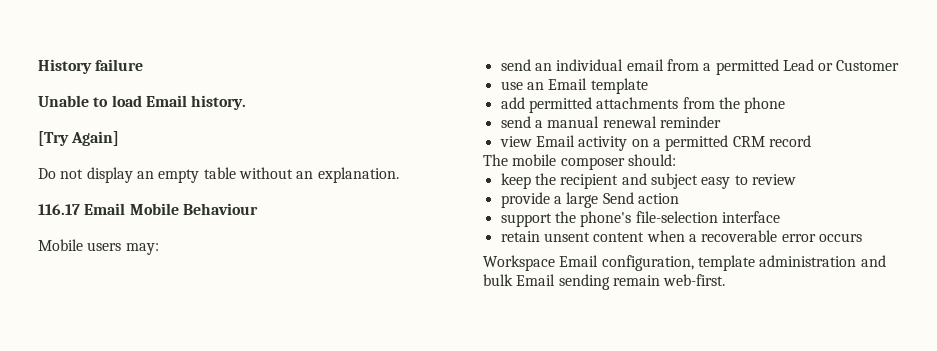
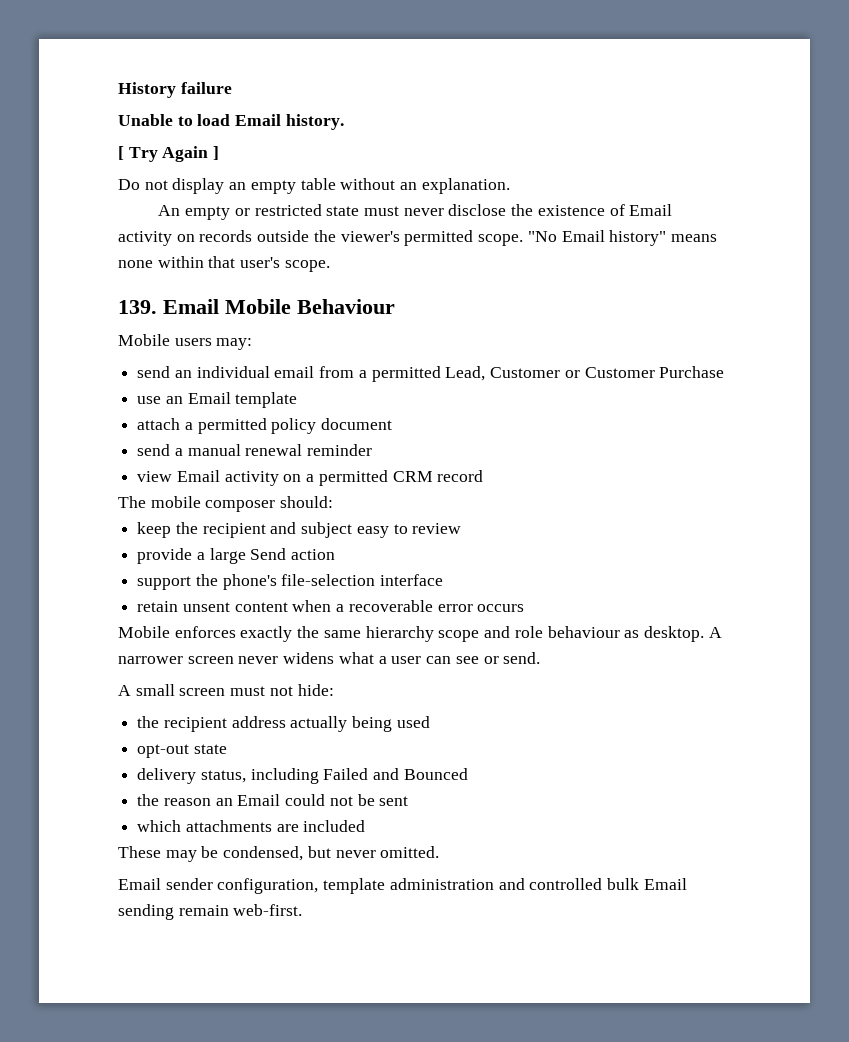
[38,131,120,146] [Try Again] -> [118,146,220,162] [ Try Again ]
[38,204,80,215] 116.17 -> [158,204,673,220] [118,230,717,246] [118,256,330,272] [118,300,157,314] An empty or restricted state must never disclose the existence of Email activity on records outside the viewer's permitted scope. "No Email history" means none within that user's scope. // 139.
[782,59,814,71] Lead -> [445,366,561,381] Lead, Customer
(900, 65) none -> [659,366,725,378] Purchase
[500,97,786,113] add permitted attachments from the phone -> [137,418,393,434] attach a permitted policy document
[483,255,599,271] Workspace Email -> [118,626,722,642] [118,652,541,664] [118,684,334,696] [137,716,430,732] [137,744,227,758] [137,768,468,784] [137,794,409,806] [137,820,366,832] [118,846,440,862] [118,878,213,890] Mobile enforces exactly the same hierarchy scope and role behaviour as desktop. A narrower screen never widens what a user can see or send. // A small screen must not hide: // the recipient address actually being used // opt-out state // delivery status, including Failed and Bounced // the reason an Email could not be sent // which attachments are included // These may be condensed, but never omitted. // Email sender
(886, 261) none -> [529,878,603,890] controlled

